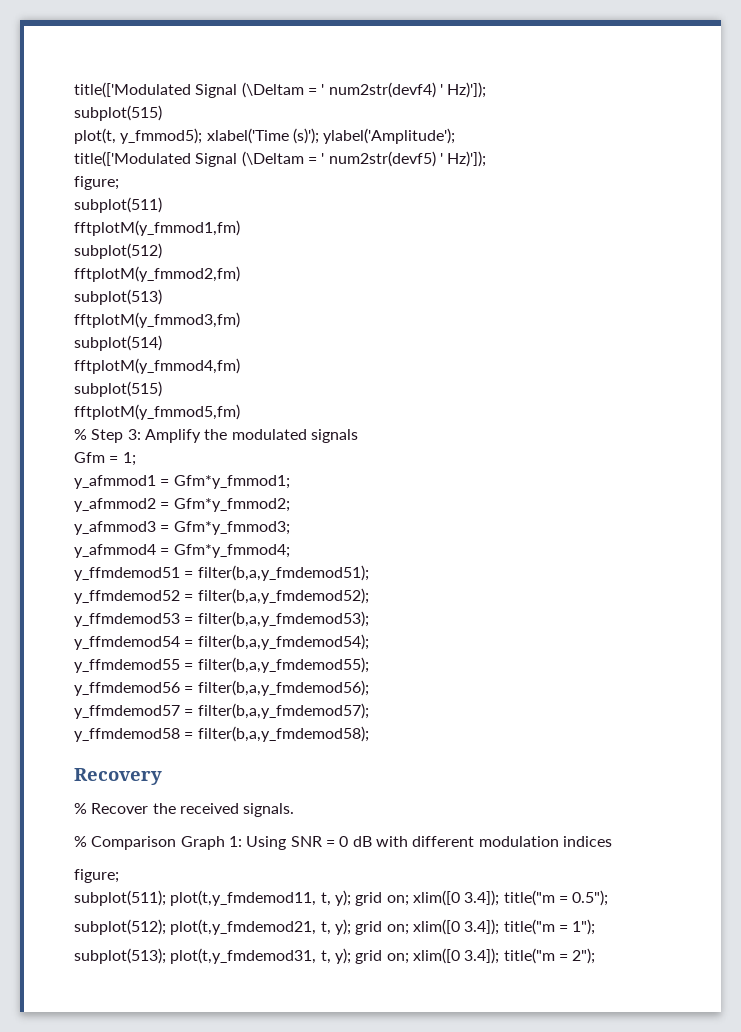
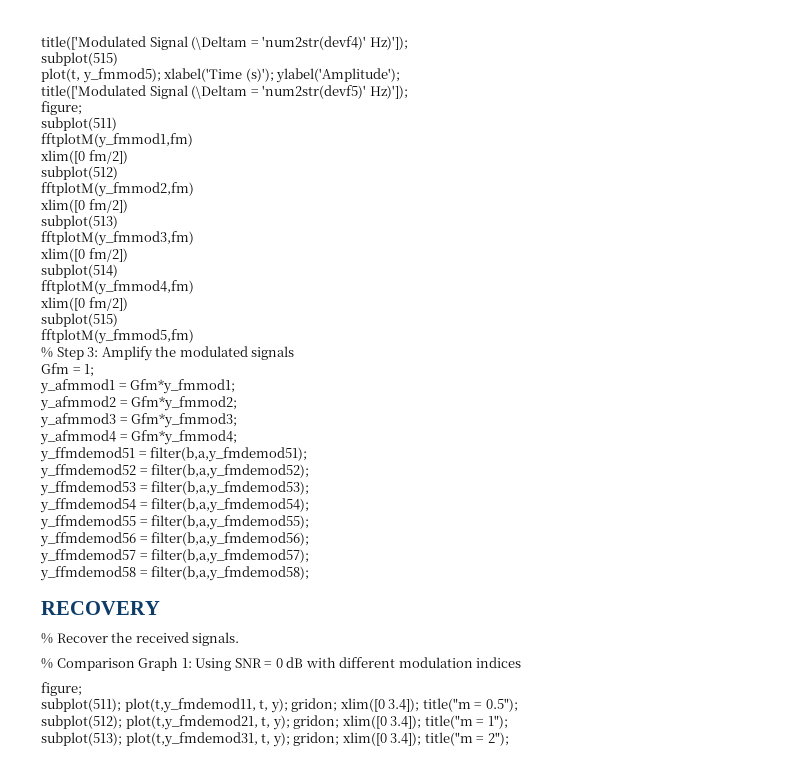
[74,82,443,98] title(['Modulated Signal (\Deltam = ' num2str(devf4) ' -> [41,36,367,50] title(['Modulated Signal (\Deltam = 'num2str(devf4)'
[321,151,443,167] ' num2str(devf5) ' -> [262,85,367,99] 'num2str(devf5)'
(240, 228) none -> [41,150,128,164] // xlim([0 fm/2])
(240, 274) none -> [41,199,128,213] // xlim([0 fm/2])
(240, 320) none -> [41,248,128,262] // xlim([0 fm/2])
(240, 366) none -> [41,297,128,311] // xlim([0 fm/2])
[74,768,162,785] Recovery -> [41,601,160,615] RECOVERY
[355,892,409,906] grid on; -> [291,698,338,712] gridon;
[355,921,409,935] grid on; -> [293,715,340,729] gridon;
[355,950,409,964] grid on; -> [293,732,340,746] gridon;

